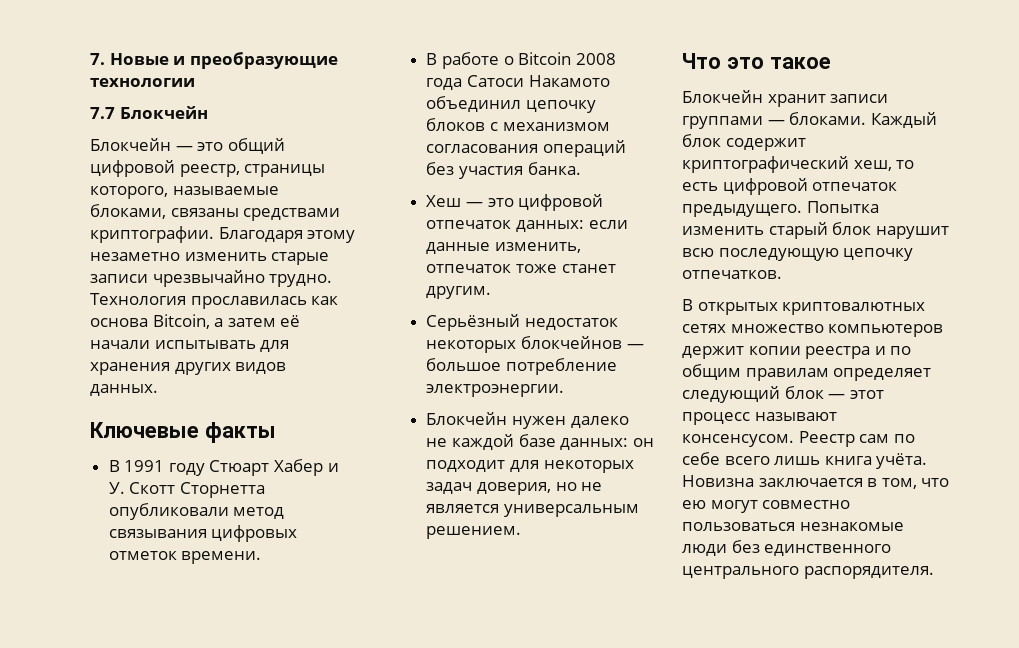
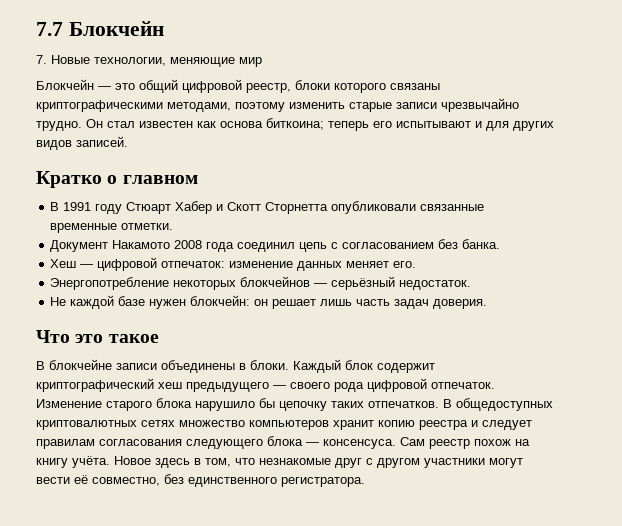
[90,52,338,69] [90,78,195,87] [90,106,208,119] 7. Новые и преобразующие технологии // 7.7 Блокчейн -> [36,21,164,36] [36,55,262,67] 7.7 Блокчейн // 7. Новые технологии, меняющие мир
[244,164,326,177] [90,186,279,199] [90,204,341,221] [90,226,356,243] [90,252,180,261] страницы которого, называемые блоками, связаны средствами криптографии. Благодаря этому незаметно -> [295,80,440,93] [36,100,285,112] блоки которого связаны криптографическими методами, поэтому
[90,293,339,309] [90,314,301,329] [90,340,290,352] [90,362,287,375] [90,384,158,396] [90,422,276,443] Технология прославилась как основа Bitcoin, а затем её начали испытывать для хранения других видов данных. // Ключевые факты -> [86,118,554,131] [36,136,128,150] [36,171,198,188] Он стал известен как основа биткоина; теперь его испытывают и для других видов записей. // Кратко о главном
[108,482,125,494] У. -> (224, 207) none
[233,507,285,519] [108,525,298,542] [108,551,262,564] [426,52,616,69] [426,75,610,90] [426,96,597,113] [426,118,610,131] [426,140,627,157] [426,162,581,179] [426,194,604,211] [426,220,628,232] [426,242,582,254] [426,264,616,273] [426,286,492,299] [426,314,619,331] [426,336,644,353] [426,358,618,375] [426,384,565,397] [426,412,629,429] [426,434,654,450] [426,460,634,473] [426,482,603,495] [426,504,640,517] [426,526,522,539] [682,53,831,69] [682,90,889,107] [682,112,937,129] [682,134,806,151] [682,156,915,173] [682,178,898,195] [682,201,879,217] [682,222,949,239] [682,248,914,261] метод связывания цифровых отметок времени. // В работе о Bitcoin 2008 года Сатоси Накамото объединил цепочку блоков с механизмом согласования операций без участия банка. // Хеш — это цифровой отпечаток данных: если данные изменить, отпечаток тоже станет другим. // Серьёзный недостаток некоторых блокчейнов — большое потребление электроэнергии. // Блокчейн нужен далеко не каждой базе данных: он подходит для некоторых задач доверия, но не является универсальным решением. // Что это такое // Блокчейн хранит записи группами — блоками. Каждый блок содержит криптографический хеш, то есть цифровой отпечаток предыдущего. Попытка изменить старый блок нарушит всю последующую цепочку -> [420,204,485,211] [50,223,174,233] [50,239,501,252] [50,257,417,271] [50,276,472,290] [50,295,488,309] [36,330,159,343] [36,359,435,373] [36,378,495,392] [36,398,364,411] связанные временные отметки. // Документ Накамото 2008 года соединил цепь с согласованием без банка. // Хеш — цифровой отпечаток: изменение данных меняет его. // Энергопотребление некоторых блокчейнов — серьёзный недостаток. // Не каждой базе нужен блокчейн: он решает лишь часть задач доверия. // Что это такое // В блокчейне записи объединены в блоки. Каждый блок содержит криптографический хеш предыдущего — своего рода цифровой отпечаток. Изменение старого блока нарушило бы цепочку таких
[682,299,778,315] // В открытых -> [443,398,553,411] В общедоступных
[682,346,912,359] [682,364,932,381] [682,386,884,403] [682,412,837,425] [682,431,915,447] [682,452,928,469] [682,475,950,489] [682,500,851,513] [682,522,904,531] [682,540,892,556] [682,566,934,579] держит копии реестра и по общим правилам определяет следующий блок — этот процесс называют консенсусом. Реестр сам по себе всего лишь книга учёта. Новизна заключается в том, что ею могут совместно пользоваться незнакомые люди без единственного центрального распорядителя. -> [333,420,532,430] [36,436,530,449] [36,456,523,468] [36,474,365,487] хранит копию реестра и следует правилам согласования следующего блока — консенсуса. Сам реестр похож на книгу учёта. Новое здесь в том, что незнакомые друг с другом участники могут вести её совместно, без единственного регистратора.

